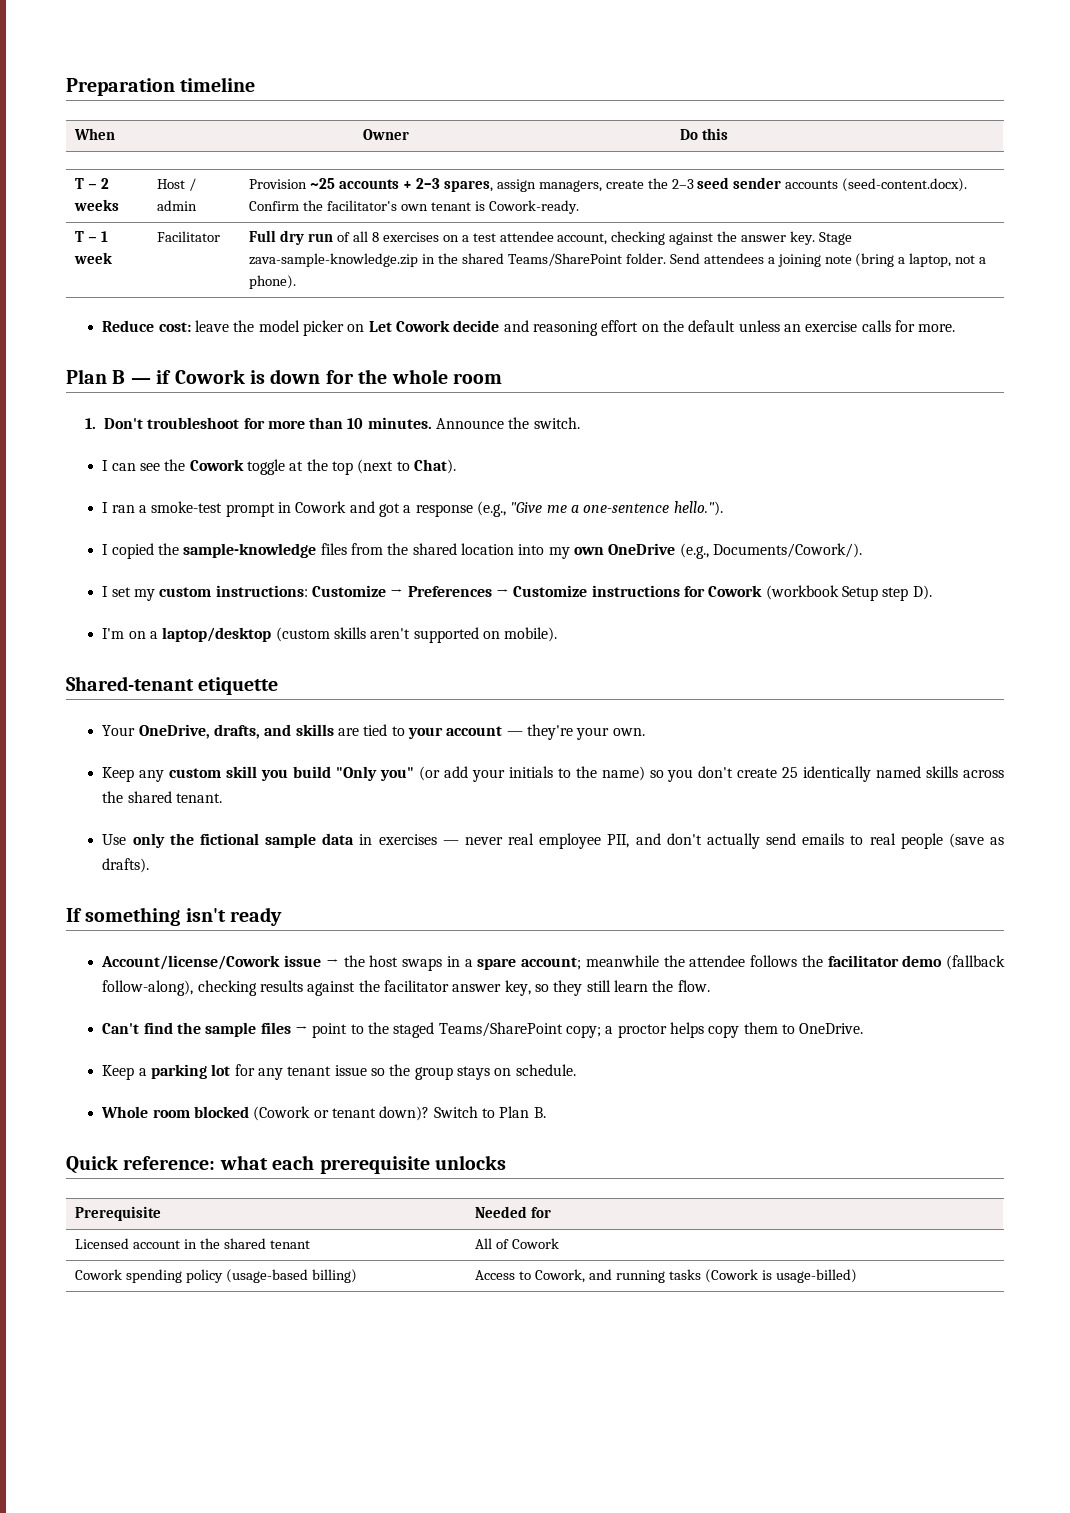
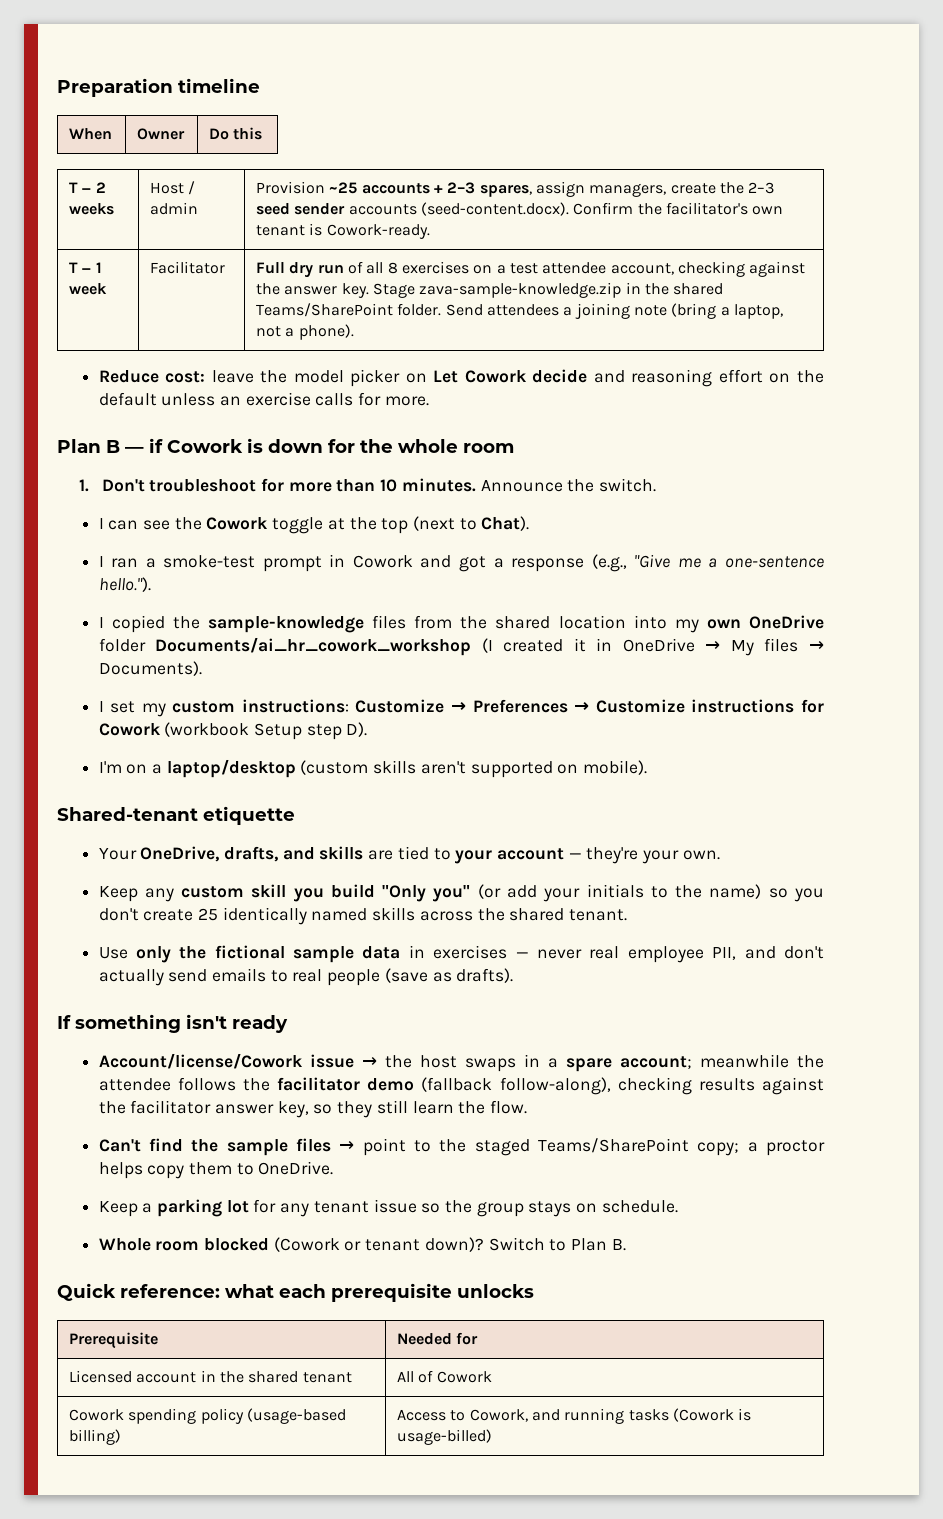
[679,543,862,559] (e.g., Documents/Cowork/). -> [98,637,824,656] [98,661,202,676] folder Documents/ai_hr_cowork_workshop (I created it in OneDrive → My files → Documents).

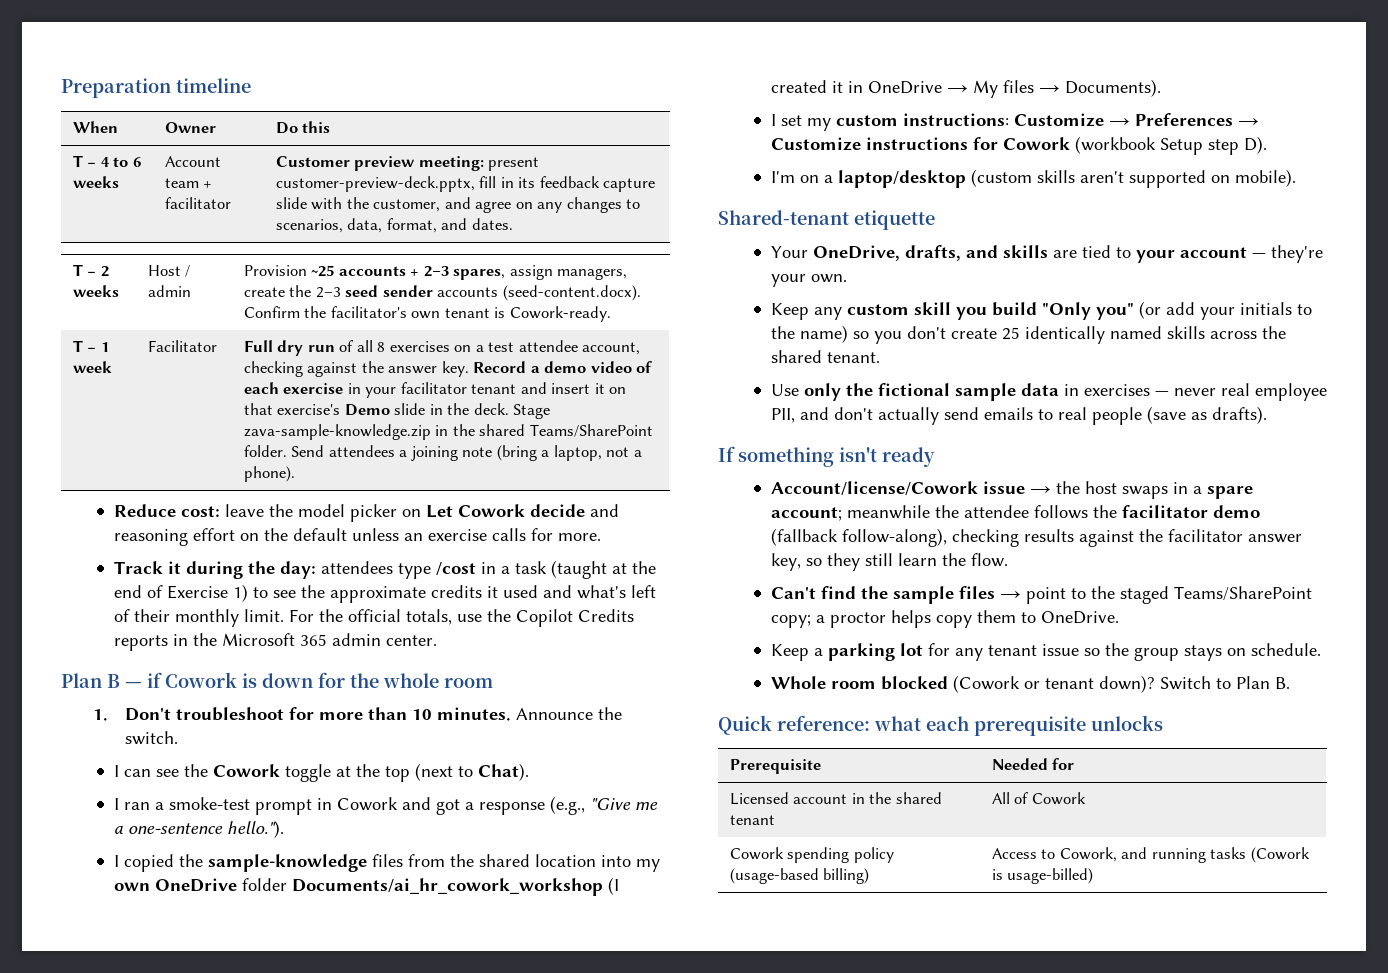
(263, 133) none -> [72,155,141,167] [72,176,119,188] [164,156,221,167] [164,178,213,188] [164,197,231,209] [275,156,540,171] [275,176,656,192] [275,197,641,213] [275,218,513,233] // T − 4 to 6 weeks | Account team + facilitator | Customer preview meeting: present customer-preview-deck.pptx, fill in its feedback capture slide with the customer, and agree on any changes to scenarios, data, format, and dates.
(369, 290) none -> [473,361,653,373] [243,382,627,398] [243,403,509,416] Record a demo video of each exercise in your facilitator tenant and insert it on that exercise's Demo slide in the deck.
(429, 401) none -> [113,560,656,579] [113,584,656,603] [113,609,634,627] [113,633,437,651] // Track it during the day: attendees type /cost in a task (taught at the end of Exercise 1) to see the approximate credits it used and what's left of their monthly limit. For the official totals, use the Copilot Credits reports in the Microsoft 365 admin center.

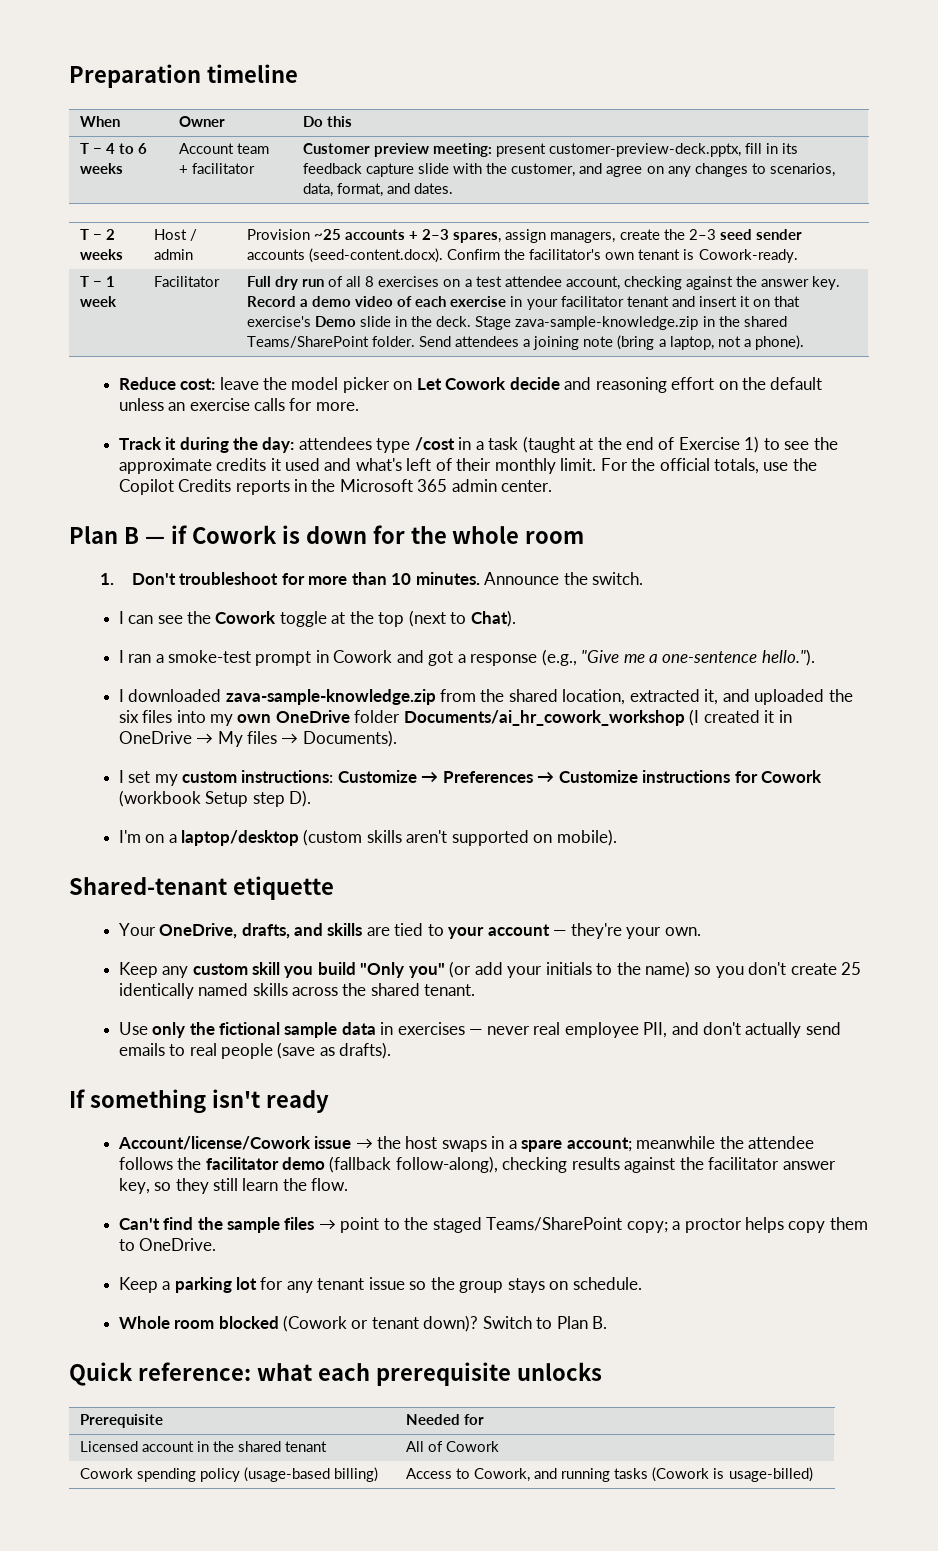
[123,854,596,872] copied the sample-knowledge files from the shared location -> [128,689,853,705] [118,710,173,723] downloaded zava-sample-knowledge.zip from the shared location, extracted it, and uploaded the six files

